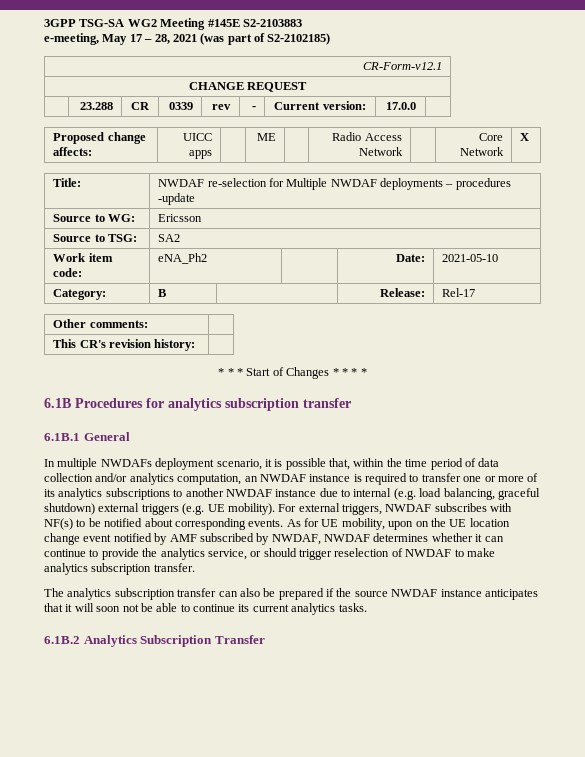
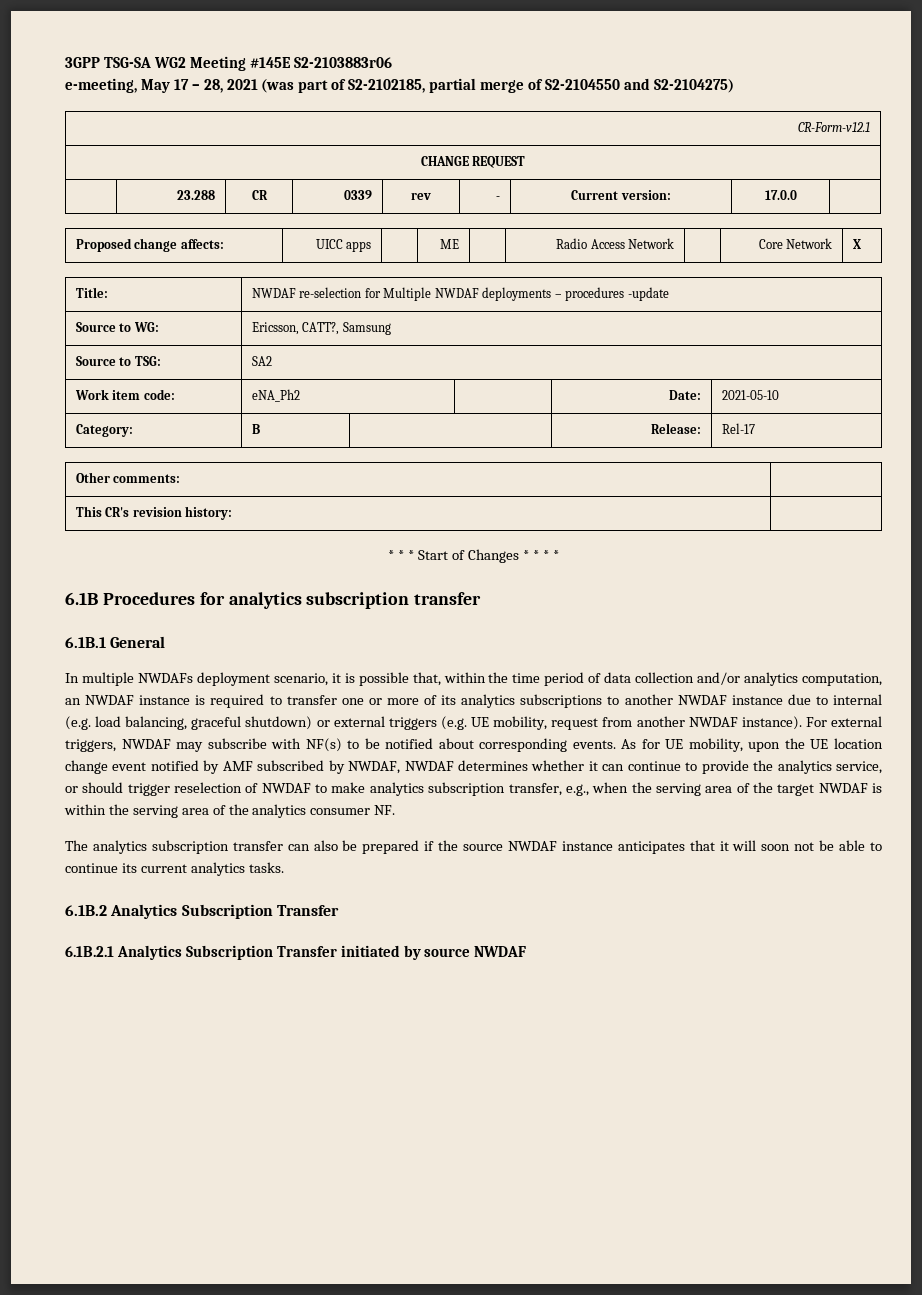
[242,19,302,27] S2-2103883 -> [293,57,392,68] S2-2103883r06
[267,33,331,45] S2-2102185) -> [348,78,734,93] S2-2102185, partial merge of S2-2104550 and S2-2104275)
[158,214,203,222] Ericsson -> [251,322,391,335] Ericsson, CATT?, Samsung
(95, 509) none -> [316,720,330,727] or
[227,503,275,515] mobility). -> [493,716,802,730] mobility, request from another NWDAF instance).
[434,503,487,512] subscribes -> [176,738,267,752] may subscribe
[415,521,429,527] on -> (781, 747) none
[153,563,195,572] transfer. -> [508,782,883,796] [64,804,396,818] transfer, e.g., when the serving area of the target NWDAF is within the serving area of the analytics consumer NF.
(265, 639) none -> [65,945,527,960] // 6.1B.2.1 Analytics Subscription Transfer initiated by source NWDAF

